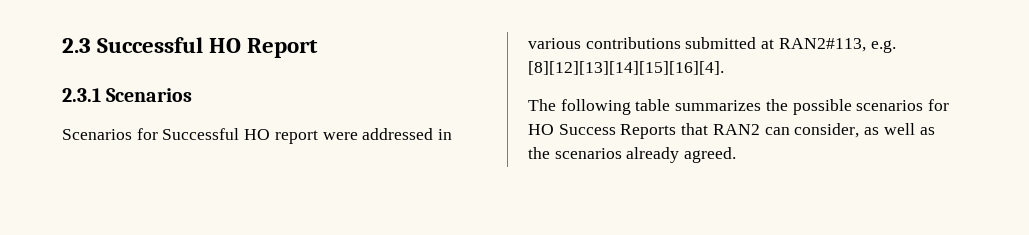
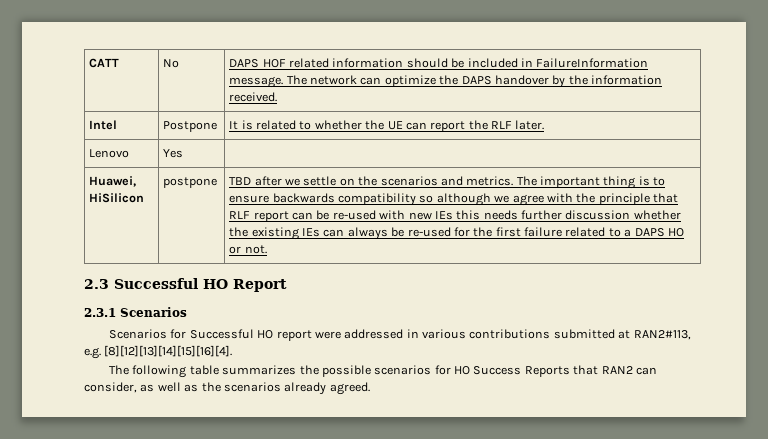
(62, 45) none -> [89,58,120,68] [163,59,180,68] [229,58,649,68] [229,75,663,88] [229,92,278,102] [89,120,118,130] [163,121,218,132] [229,120,545,132] [89,149,130,158] [163,149,184,158] [89,176,137,187] [89,193,145,203] [163,177,218,188] [229,176,666,189] [229,193,679,206] [229,210,681,222] [229,227,684,240] [229,245,267,254] CATT | No | DAPS HOF related information should be included in FailureInformation message. The network can optimize the DAPS handover by the information received. // Intel | Postpone | It is related to whether the UE can report the RLF later. // Lenovo | Yes | // Huawei, HiSilicon | postpone | TBD after we settle on the scenarios and metrics. The important thing is to ensure backwards compatibility so although we agree with the principle that RLF report can be re-used with new IEs this needs further discussion whether the existing IEs can always be re-used for the first failure related to a DAPS HO or not. //

